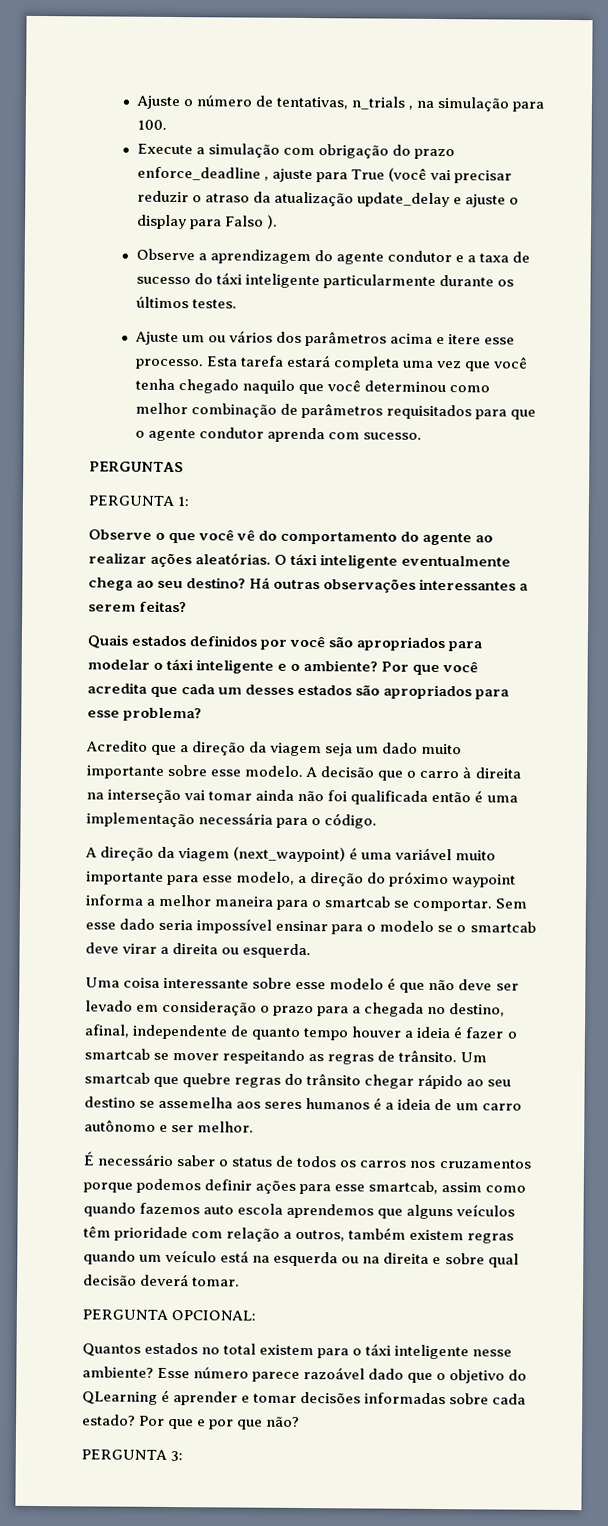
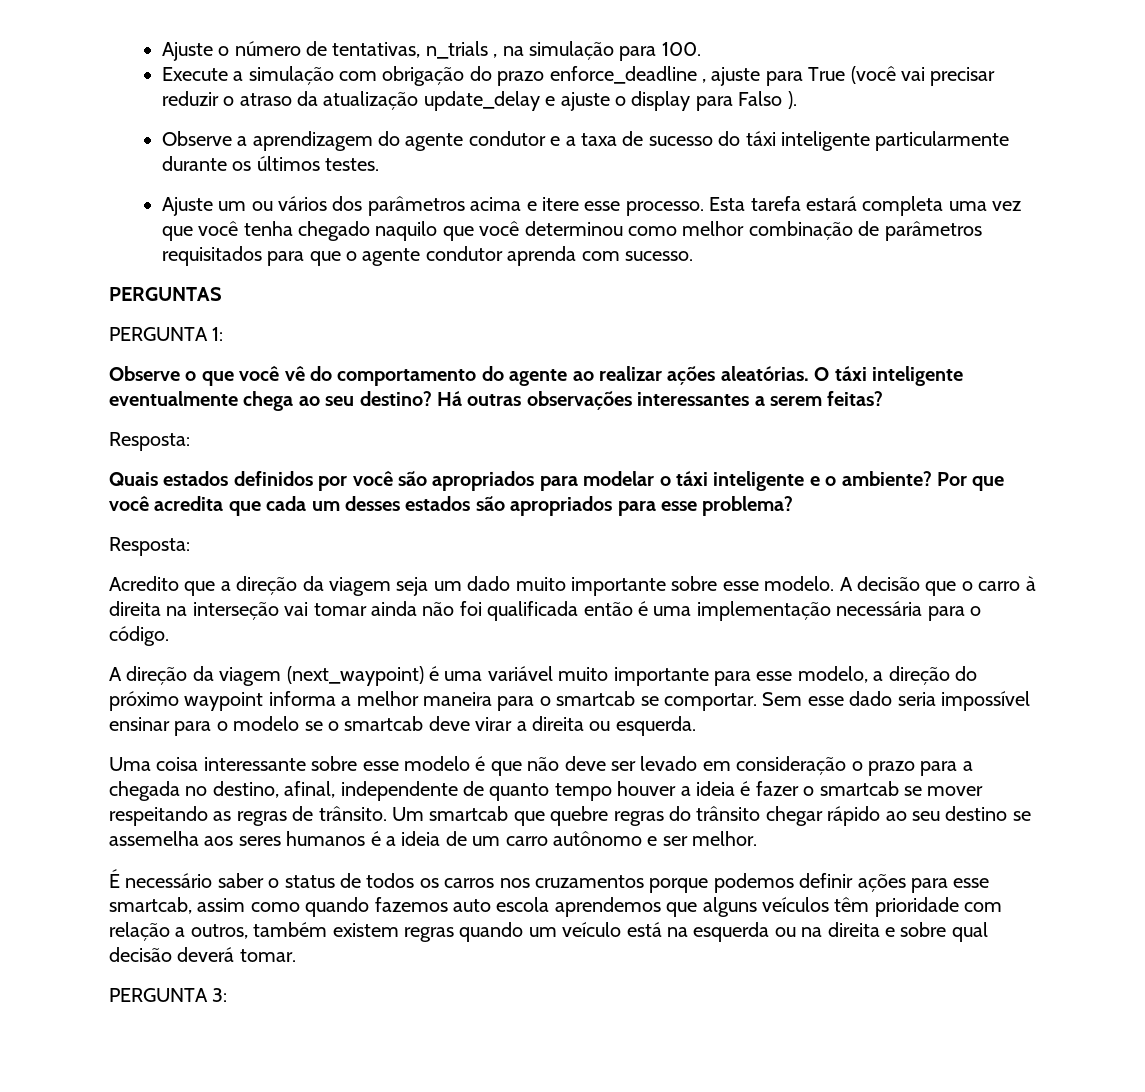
(188, 606) none -> [109,432,190,451] // Resposta:
(203, 714) none -> [109,537,190,556] // Resposta:
[82,1309,257,1321] [82,1342,513,1360] [82,1366,528,1384] [82,1389,527,1406] [82,1414,301,1430] // PERGUNTA OPCIONAL: // Quantos estados no total existem para o táxi inteligente nesse ambiente? Esse número parece razoável dado que o objetivo do QLearning é aprender e tomar decisões informadas sobre cada estado? Por que e por que não? -> (296, 955) none

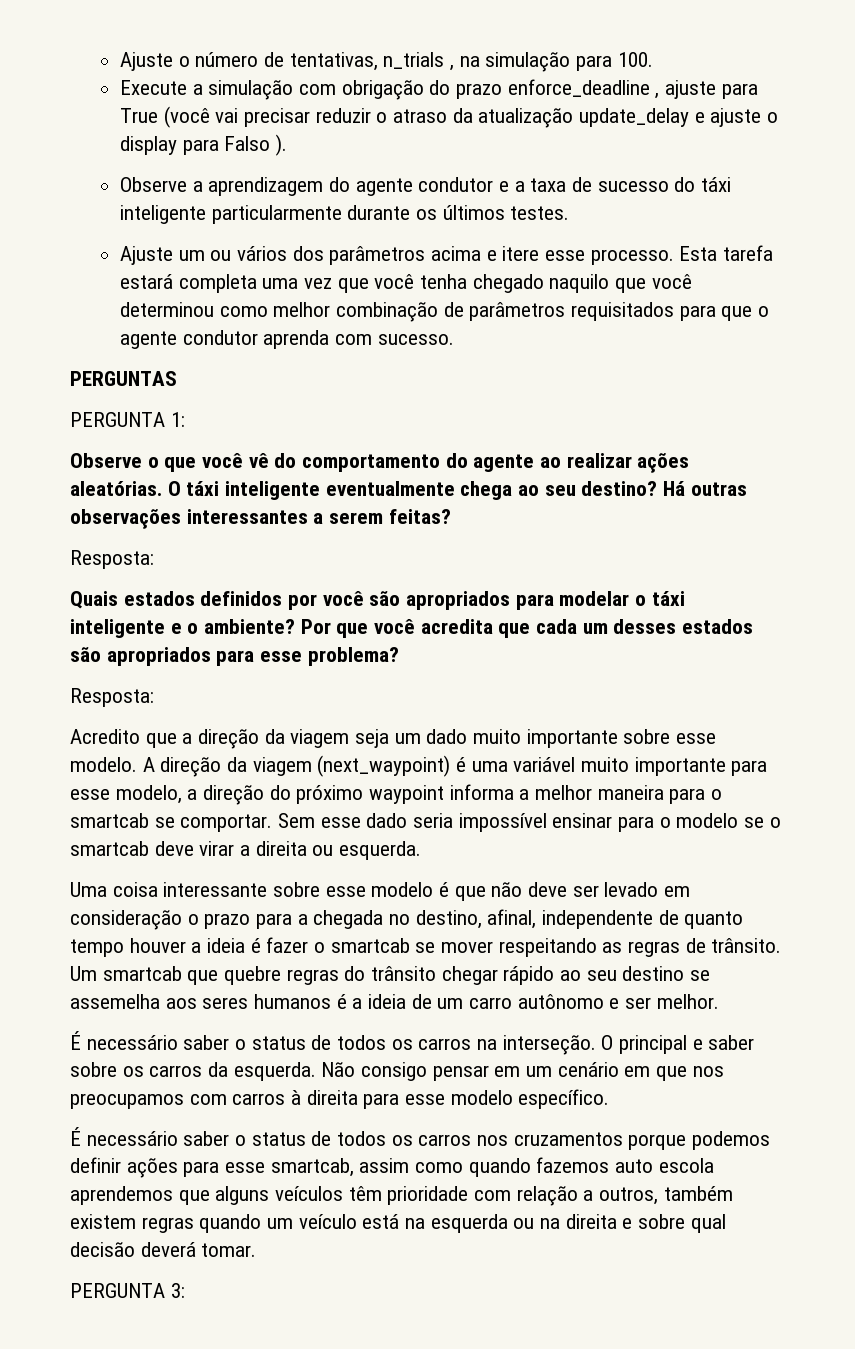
[856,576,1036,596] [109,601,981,621] [109,626,169,646] [109,667,122,681] decisão que o carro à direita na interseção vai tomar ainda não foi qualificada então é uma implementação necessária para o código. // A -> (155, 764) none
(758, 838) none -> [70,1031,755,1055] [70,1062,724,1081] [70,1089,610,1109] // É necessário saber o status de todos os carros na interseção. O principal e saber sobre os carros da esquerda. Não consigo pensar em um cenário em que nos preocupamos com carros à direita para esse modelo específico.

